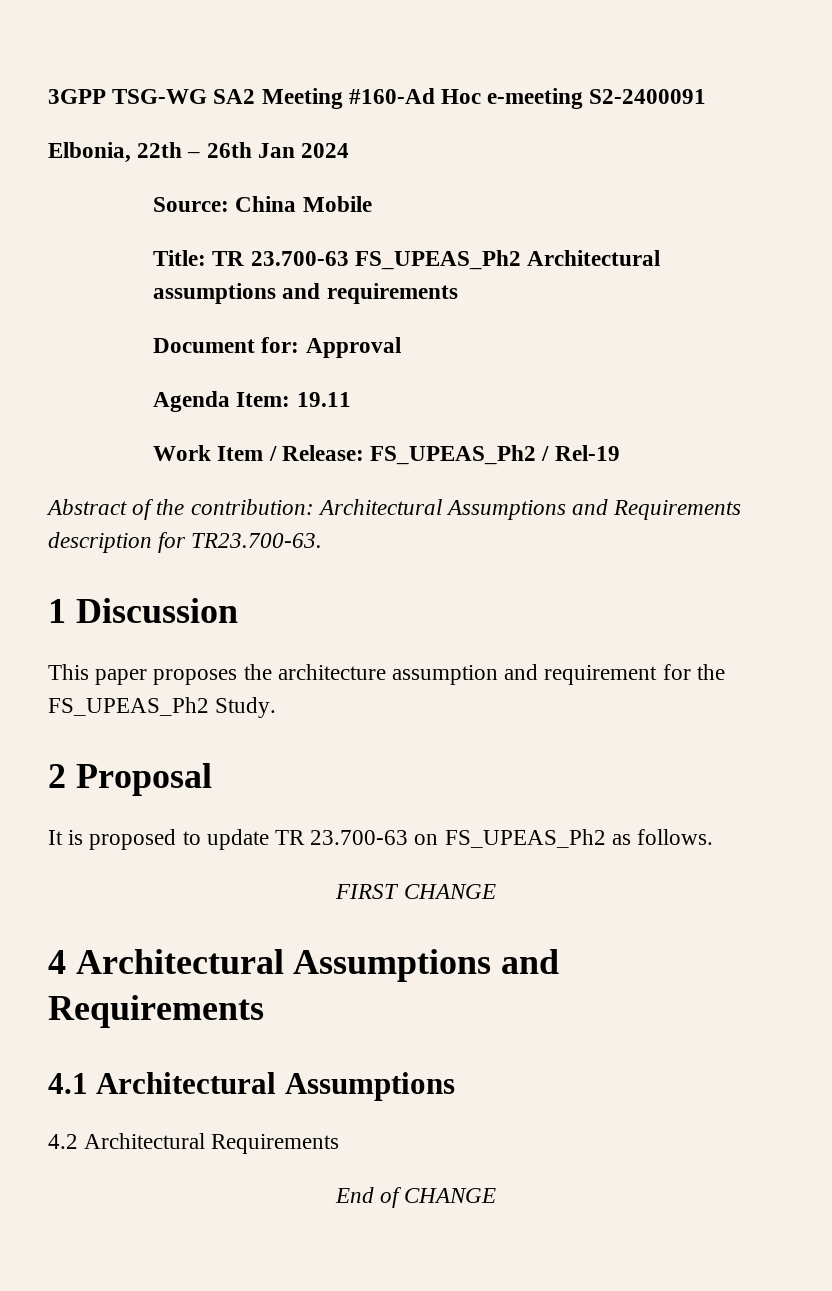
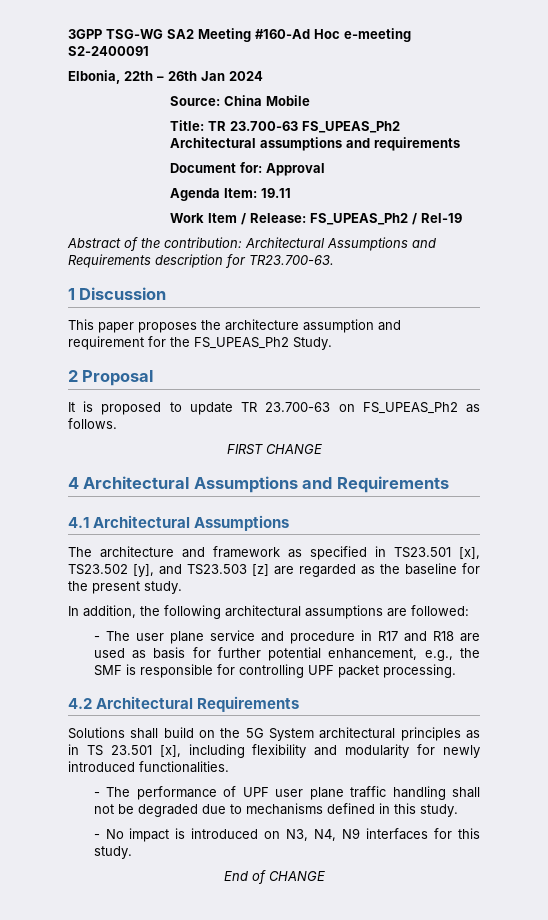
[48,1133,340,1154] 4.2 Architectural Requirements -> [68,546,480,560] [68,563,480,577] [68,581,182,594] [68,605,469,619] [93,630,480,644] [93,647,480,661] [93,664,456,678] [68,696,300,712] [68,727,480,741] [68,744,481,758] [68,761,229,773] [93,786,481,800] [93,803,458,817] [93,828,480,842] [93,846,132,859] The architecture and framework as specified in TS23.501 [x], TS23.502 [y], and TS23.503 [z] are regarded as the baseline for the present study. // In addition, the following architectural assumptions are followed: // - The user plane service and procedure in R17 and R18 are used as basis for further potential enhancement, e.g., the SMF is responsible for controlling UPF packet processing. // 4.2 Architectural Requirements // Solutions shall build on the 5G System architectural principles as in TS 23.501 [x], including flexibility and modularity for newly introduced functionalities. // - The performance of UPF user plane traffic handling shall not be degraded due to mechanisms defined in this study. // - No impact is introduced on N3, N4, N9 interfaces for this study.

